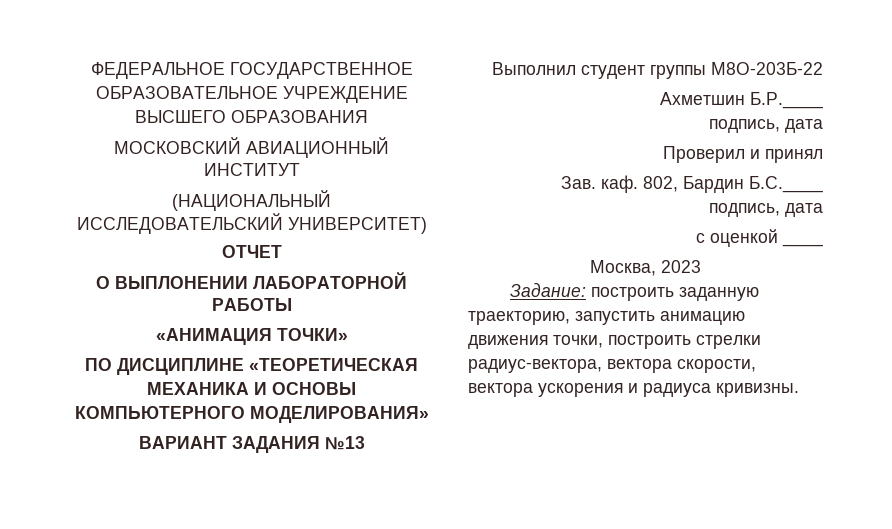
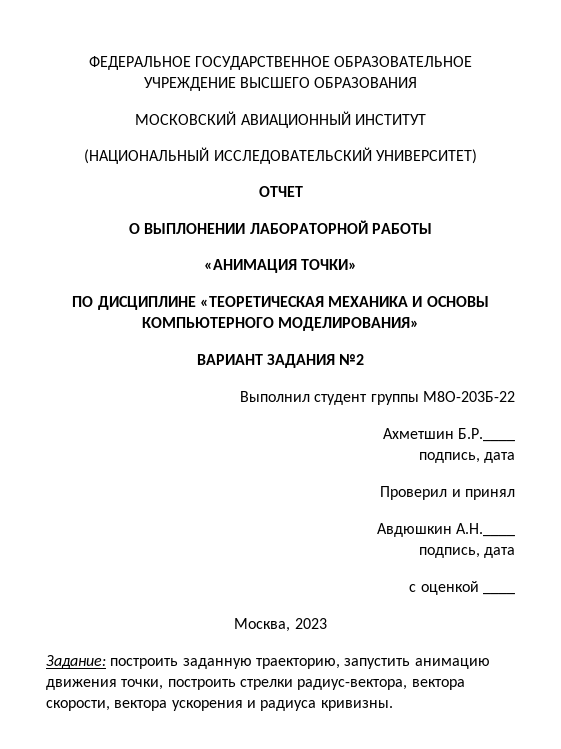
[324,436,365,450] №13 -> [339,354,365,365] №2
[561,175,823,193] Зав. каф. 802, Бардин Б.С.____ -> [376,523,515,537] Авдюшкин А.Н.____

